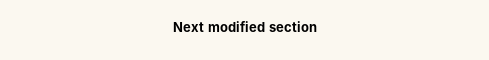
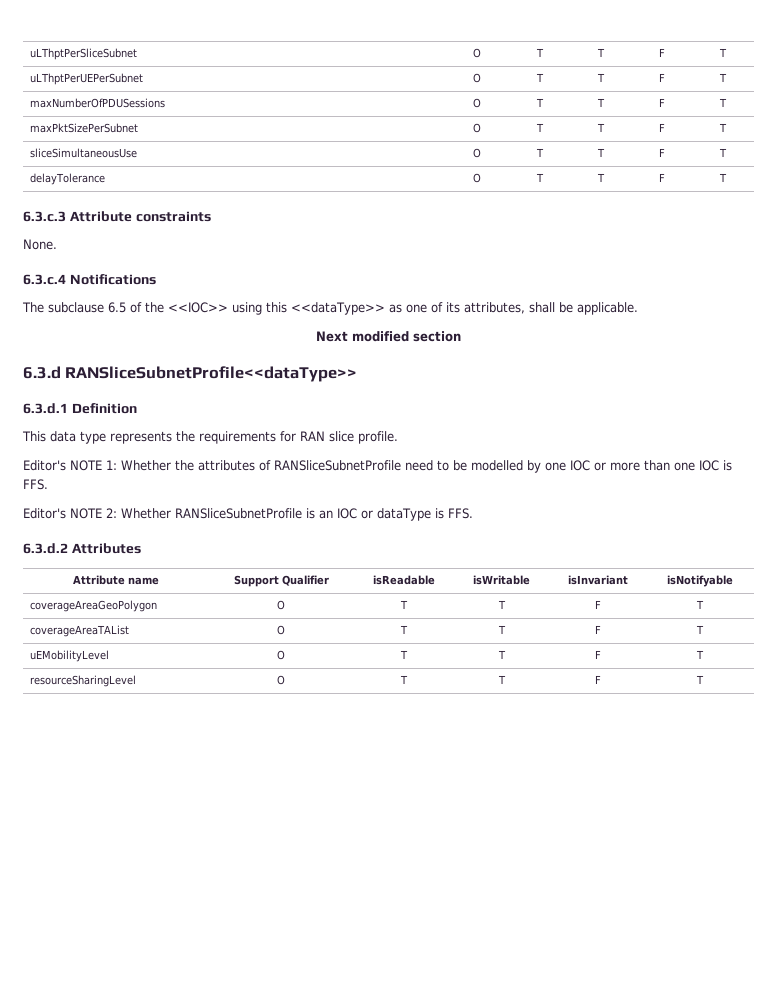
[172,21,317,32] Next modified section -> [30,48,138,60] [472,48,481,58] [536,48,544,57] [597,48,605,57] [659,48,665,57] [719,48,727,57] [30,73,144,85] [472,73,481,83] [536,73,544,82] [597,73,605,82] [659,73,665,82] [719,73,727,82] [30,98,166,108] [472,98,481,108] [536,98,544,107] [597,98,605,107] [659,98,665,107] [719,98,727,107] [30,123,139,133] [472,123,481,133] [536,123,544,132] [597,123,605,132] [659,123,665,132] [719,123,727,132] [30,148,138,158] [472,148,481,158] [536,148,544,157] [597,148,605,157] [659,148,665,157] [719,148,727,157] [30,173,106,185] [472,173,481,183] [536,173,544,182] [597,173,605,182] [659,173,665,182] [719,173,727,182] [23,211,211,222] [23,239,57,250] [23,274,156,285] [22,302,638,315] [316,331,461,342] [23,366,358,382] [23,403,137,414] [22,431,398,444] [23,460,732,473] [23,479,48,490] [23,508,473,521] [23,543,141,554] [73,575,159,585] [233,575,329,587] [373,575,435,585] [473,575,530,585] [567,575,628,585] [667,575,733,587] [30,600,158,612] [277,600,285,610] [400,600,408,609] [497,600,506,609] [594,600,601,609] [696,600,704,609] [30,625,130,637] [277,625,285,635] [400,625,408,634] [497,625,506,634] [594,625,601,634] [696,625,704,634] [30,650,110,662] [277,650,285,660] [400,650,408,659] [497,650,506,659] [594,650,601,659] [696,650,704,659] [30,675,137,687] [277,675,285,685] [400,675,408,684] [497,675,506,684] [594,675,601,684] [696,675,704,684] uLThptPerSliceSubnet | O | T | T | F | T // uLThptPerUEPerSubnet | O | T | T | F | T // maxNumberOfPDUSessions | O | T | T | F | T // maxPktSizePerSubnet | O | T | T | F | T // sliceSimultaneousUse | O | T | T | F | T // delayTolerance | O | T | T | F | T // 6.3.c.3 Attribute constraints // None. // 6.3.c.4 Notifications // The subclause 6.5 of the <<IOC>> using this <<dataType>> as one of its attributes, shall be applicable. // Next modified section // 6.3.d RANSliceSubnetProfile<<dataType>> // 6.3.d.1 Definition // This data type represents the requirements for RAN slice profile. // Editor's NOTE 1: Whether the attributes of RANSliceSubnetProfile need to be modelled by one IOC or more than one IOC is FFS. // Editor's NOTE 2: Whether RANSliceSubnetProfile is an IOC or dataType is FFS. // 6.3.d.2 Attributes // Attribute name | Support Qualifier | isReadable | isWritable | isInvariant | isNotifyable // coverageAreaGeoPolygon | O | T | T | F | T // coverageAreaTAList | O | T | T | F | T // uEMobilityLevel | O | T | T | F | T // resourceSharingLevel | O | T | T | F | T

